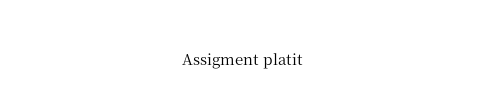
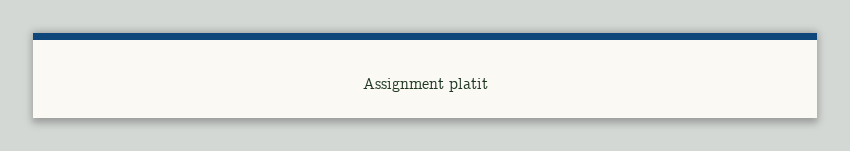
[181,53,259,69] Assigment -> [362,78,444,92] Assignment

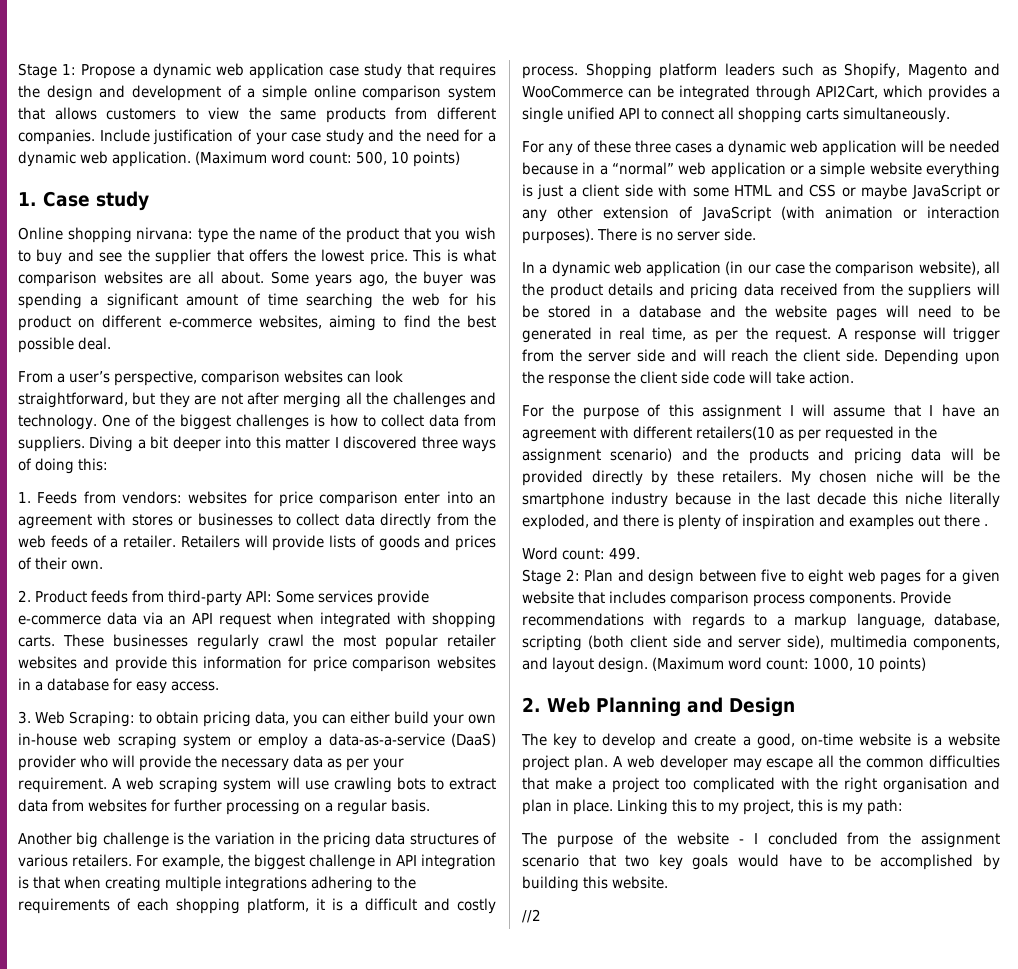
[362,78,488,92] Assignment platit -> [18,63,496,79] [18,85,497,101] [18,107,496,123] [18,129,496,145] [18,151,460,167] [18,191,149,211] [18,227,496,243] [18,249,496,265] [18,271,496,287] [18,293,496,309] [18,315,497,331] [18,337,111,353] [18,370,403,386] [18,392,496,408] [18,414,496,430] [18,436,496,452] [18,458,108,474] [18,491,497,507] [18,513,496,529] [18,535,496,551] [18,557,103,570] [18,590,429,606] [18,612,496,628] [18,634,496,650] [18,656,496,672] [18,678,219,694] [18,711,496,727] [18,733,496,749] [18,755,404,771] [18,777,497,793] [18,799,430,815] [18,832,498,848] [18,854,496,870] [18,876,416,892] [18,898,496,914] [522,63,1000,79] [522,85,1000,101] [522,107,950,123] [522,140,1000,156] [522,162,1000,178] [522,184,1000,200] [522,206,1000,222] [522,228,756,244] [522,261,1000,277] [522,283,1000,299] [522,305,1000,321] [522,327,1000,343] [522,349,1001,365] [522,371,854,387] [522,404,1001,420] [522,426,937,442] [522,448,1001,464] [522,470,1000,486] [522,492,1001,508] [522,514,988,530] [522,547,640,560] [522,569,1000,585] [522,591,951,607] [522,613,1000,629] [522,635,1000,651] [522,657,926,673] [522,697,795,717] [521,733,1000,749] [522,755,1000,771] [522,777,1000,793] [522,799,903,815] [521,832,1000,848] [522,854,1001,870] [522,876,668,892] [522,909,541,923] Stage 1: Propose a dynamic web application case study that requires the design and development of a simple online comparison system that allows customers to view the same products from different companies. Include justification of your case study and the need for a dynamic web application. (Maximum word count: 500, 10 points) // 1. Case study // Online shopping nirvana: type the name of the product that you wish to buy and see the supplier that offers the lowest price. This is what comparison websites are all about. Some years ago, the buyer was spending a significant amount of time searching the web for his product on different e-commerce websites, aiming to find the best possible deal. // From a user’s perspective, comparison websites can look straightforward, but they are not after merging all the challenges and technology. One of the biggest challenges is how to collect data from suppliers. Diving a bit deeper into this matter I discovered three ways of doing this: // 1. Feeds from vendors: websites for price comparison enter into an agreement with stores or businesses to collect data directly from the web feeds of a retailer. Retailers will provide lists of goods and prices of their own. // 2. Product feeds from third-party API: Some services provide e-commerce data via an API request when integrated with shopping carts. These businesses regularly crawl the most popular retailer websites and provide this information for price comparison websites in a database for easy access. // 3. Web Scraping: to obtain pricing data, you can either build your own in-house web scraping system or employ a data-as-a-service (DaaS) provider who will provide the necessary data as per your requirement. A web scraping system will use crawling bots to extract data from websites for further processing on a regular basis. // Another big challenge is the variation in the pricing data structures of various retailers. For example, the biggest challenge in API integration is that when creating multiple integrations adhering to the requirements of each shopping platform, it is a difficult and costly process. Shopping platform leaders such as Shopify, Magento and WooCommerce can be integrated through API2Cart, which provides a single unified API to connect all shopping carts simultaneously. // For any of these three cases a dynamic web application will be needed because in a “normal” web application or a simple website everything is just a client side with some HTML and CSS or maybe JavaScript or any other extension of JavaScript (with animation or interaction purposes). There is no server side. // In a dynamic web application (in our case the comparison website), all the product details and pricing data received from the suppliers will be stored in a database and the website pages will need to be generated in real time, as per the request. A response will trigger from the server side and will reach the client side. Depending upon the response the client side code will take action. // For the purpose of this assignment I will assume that I have an agreement with different retailers(10 as per requested in the assignment scenario) and the products and pricing data will be provided directly by these retailers. My chosen niche will be the smartphone industry because in the last decade this niche literally exploded, and there is plenty of inspiration and examples out there . // Word count: 499. // Stage 2: Plan and design between five to eight web pages for a given website that includes comparison process components. Provide recommendations with regards to a markup language, database, scripting (both client side and server side), multimedia components, and layout design. (Maximum word count: 1000, 10 points) // 2. Web Planning and Design // The key to develop and create a good, on-time website is a website project plan. A web developer may escape all the common difficulties that make a project too complicated with the right organisation and plan in place. Linking this to my project, this is my path: // The purpose of the website - I concluded from the assignment scenario that two key goals would have to be accomplished by building this website. // //2

